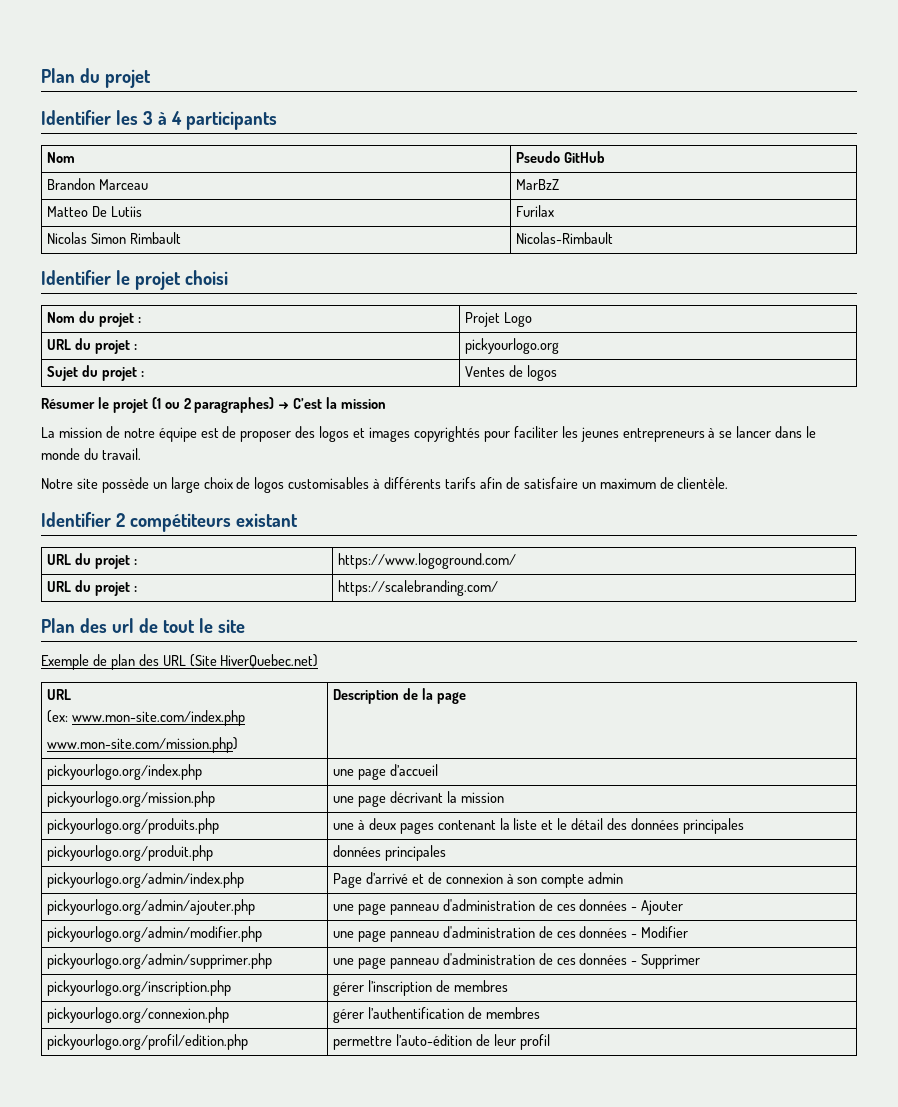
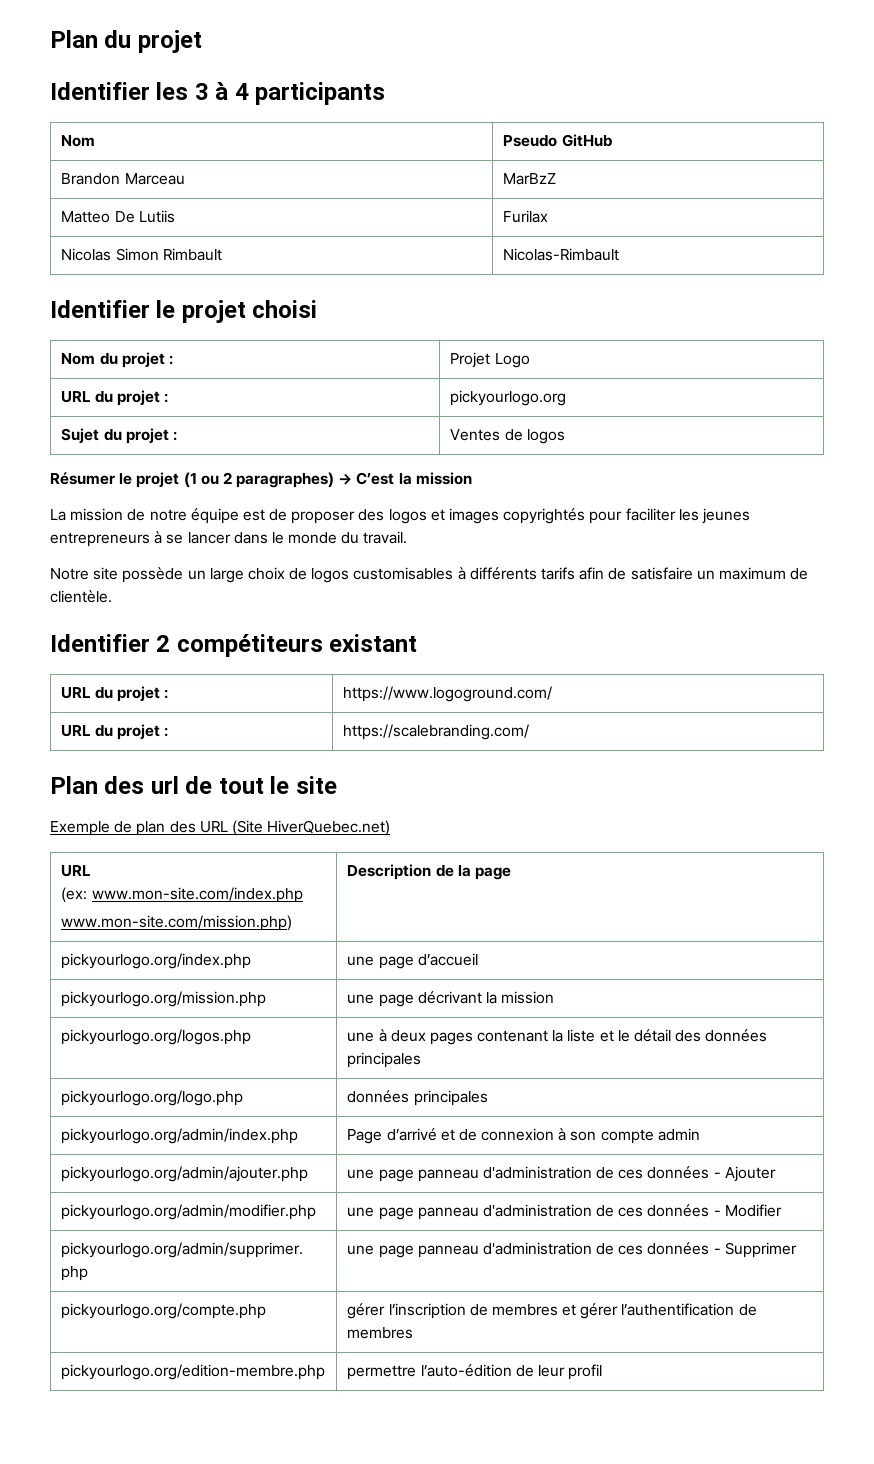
[46,818,219,834] pickyourlogo.org/produits.php -> [61,1029,252,1045] pickyourlogo.org/logos.php
[46,845,213,861] pickyourlogo.org/produit.php -> [61,1090,244,1106] pickyourlogo.org/logo.php
[46,980,231,996] pickyourlogo.org/inscription.php -> [61,1303,267,1319] pickyourlogo.org/compte.php
[46,1007,229,1023] // pickyourlogo.org/connexion.php | -> [562,1304,577,1316] et
[46,1034,248,1050] pickyourlogo.org/profil/edition.php -> [61,1364,326,1380] pickyourlogo.org/edition-membre.php

